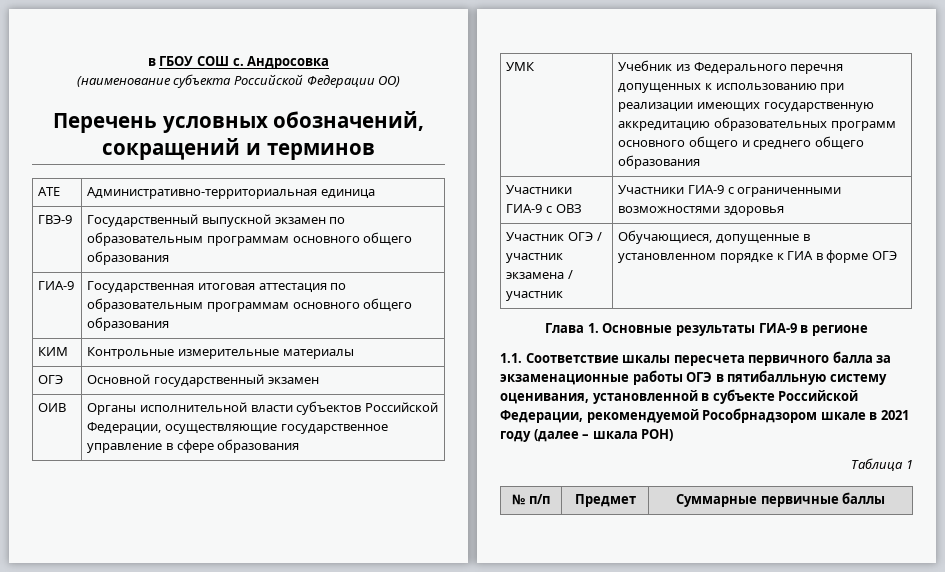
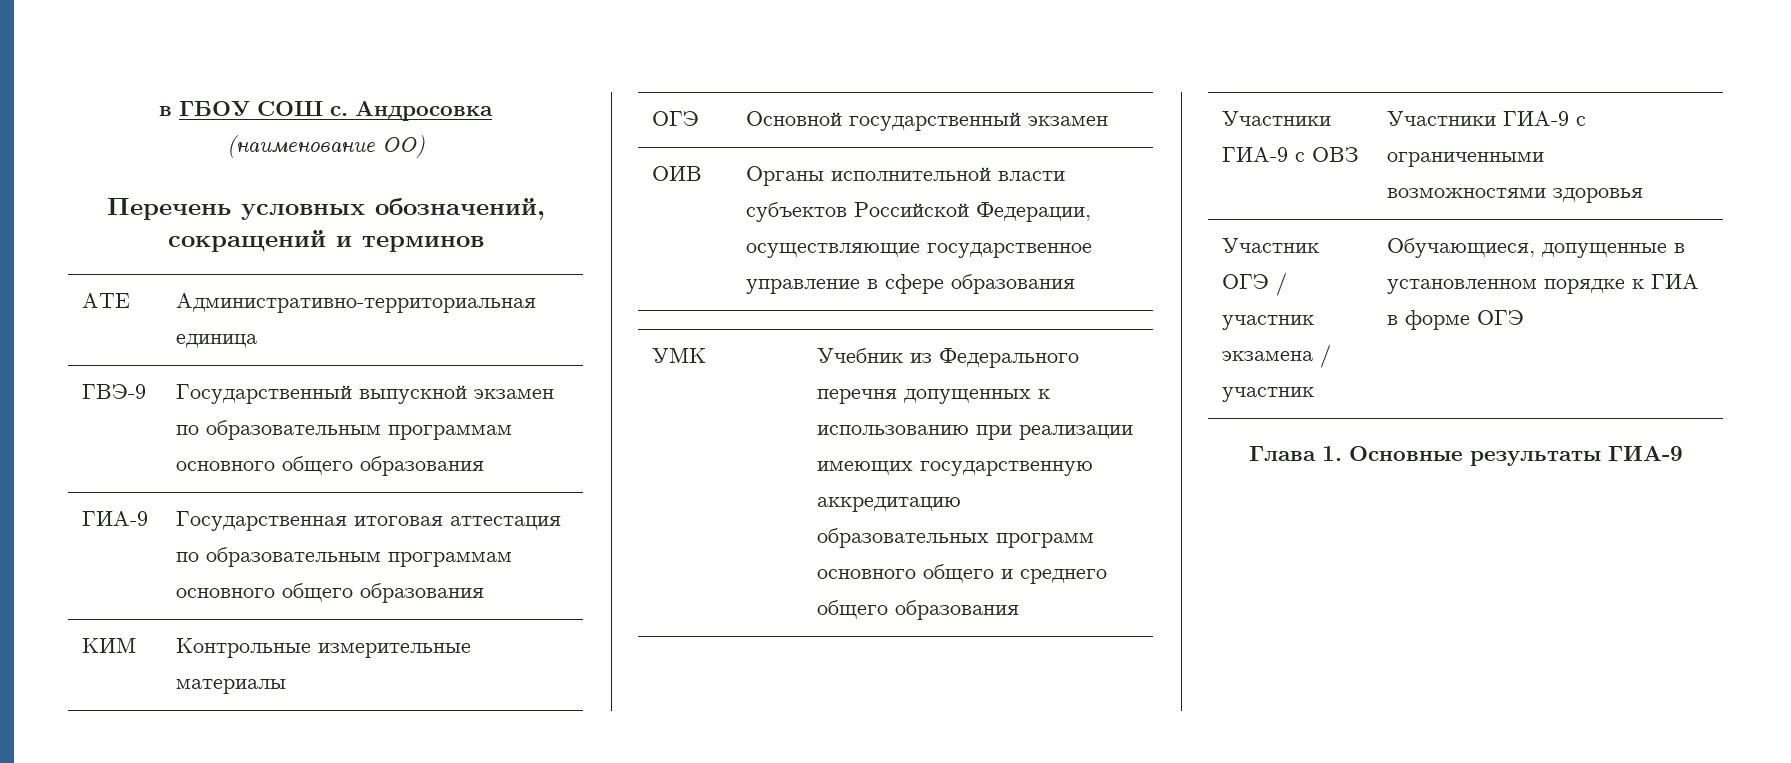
[173,74,375,88] субъекта Российской Федерации -> (375, 146) none
[800,325,868,336] [500,351,892,366] [500,370,887,385] [500,389,859,404] [500,408,909,423] [500,429,674,442] [851,458,913,471] [512,494,550,505] [574,494,636,507] [675,492,886,507] в регионе // 1.1. Соответствие шкалы пересчета первичного балла за экзаменационные работы ОГЭ в пятибалльную систему оценивания, установленной в субъекте Российской Федерации, рекомендуемой Рособрнадзором шкале в 2021 году (далее – шкала РОН) // Таблица 1 // № п/п | Предмет | Суммарные первичные баллы -> (1683, 453) none

